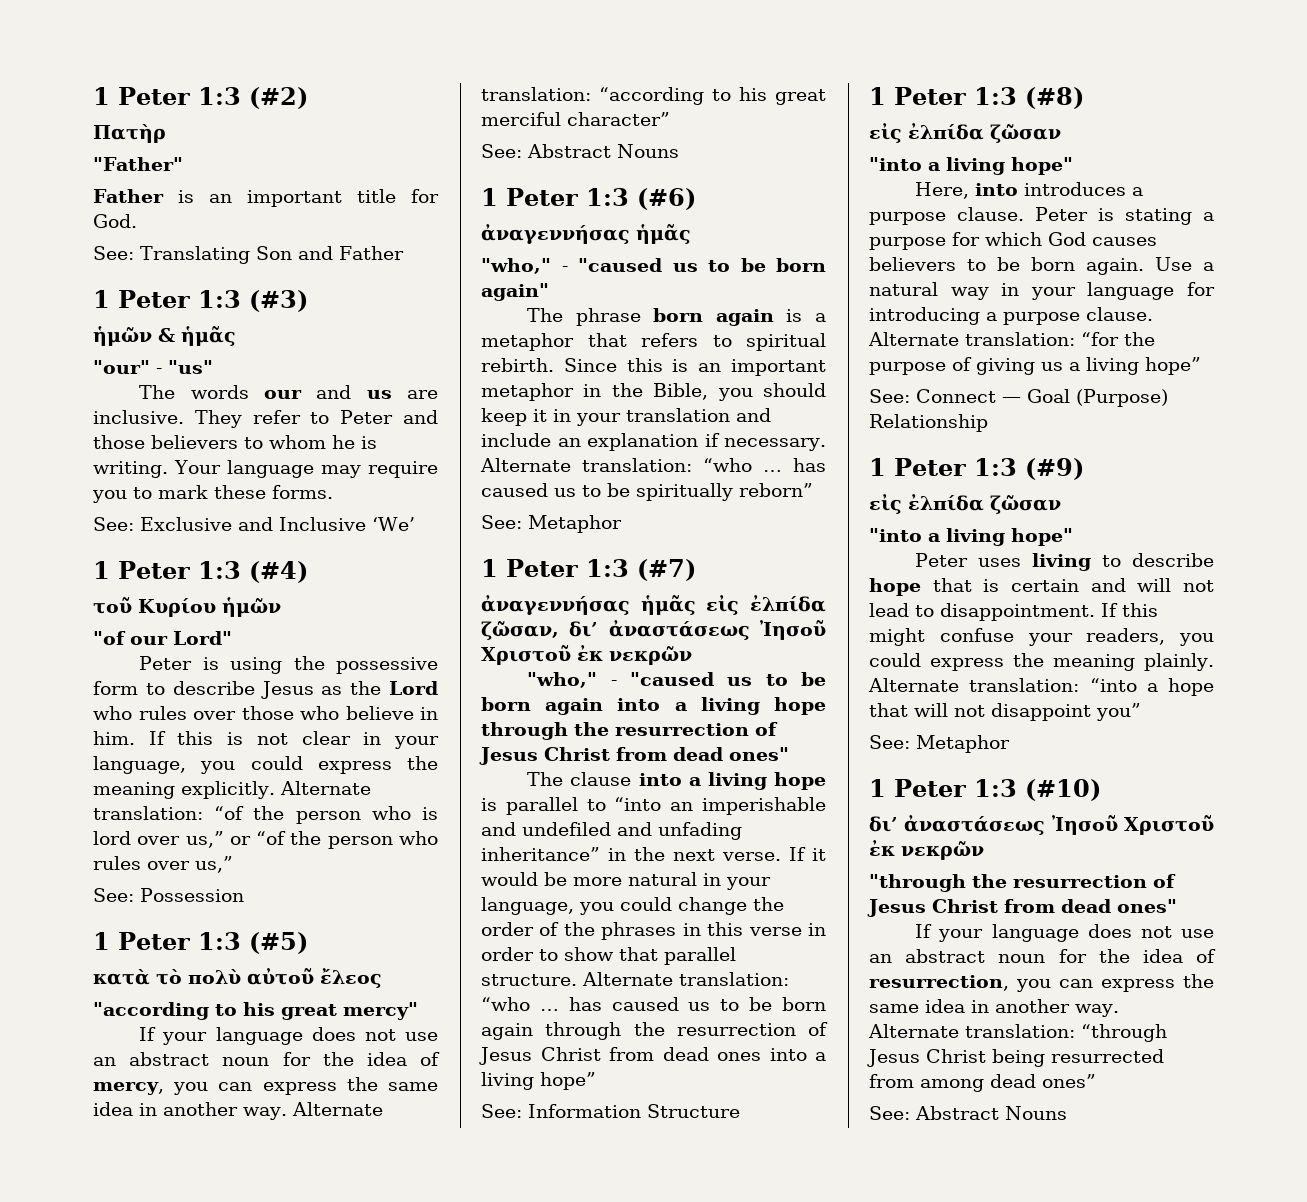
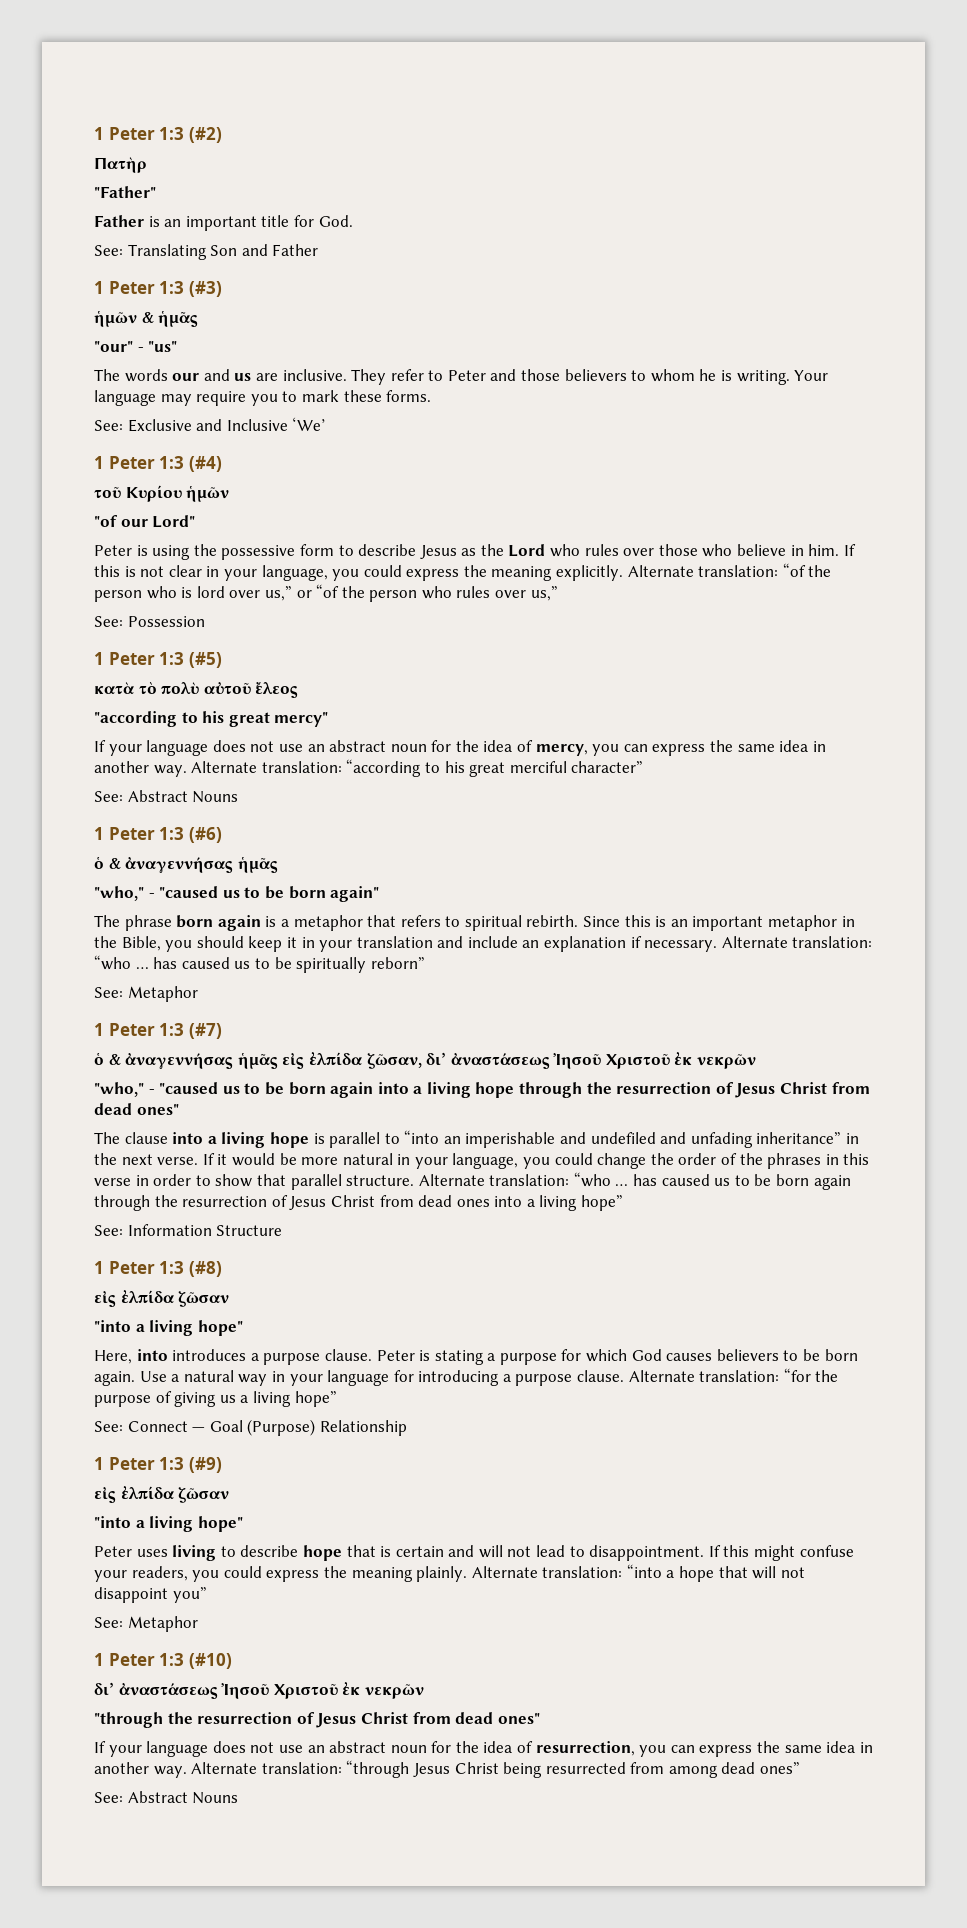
(696, 199) none -> [94,857,121,869] ὁ &
(696, 570) none -> [94,1053,121,1065] ὁ &

